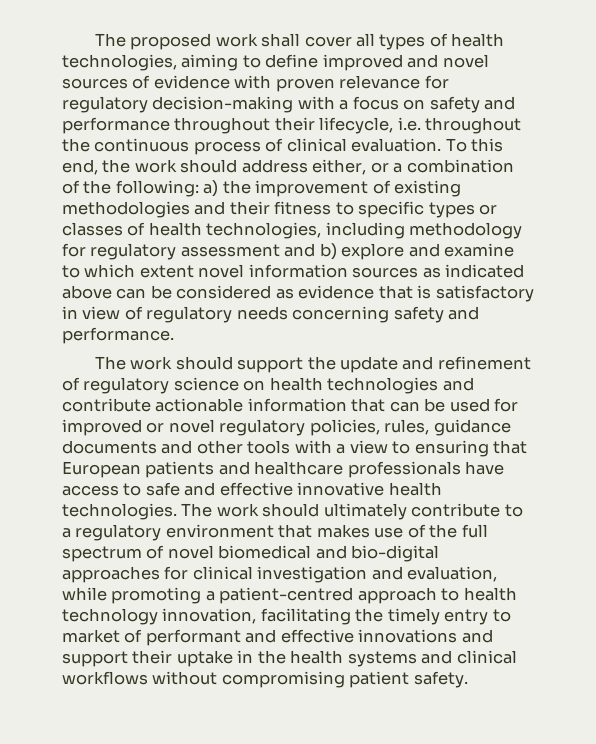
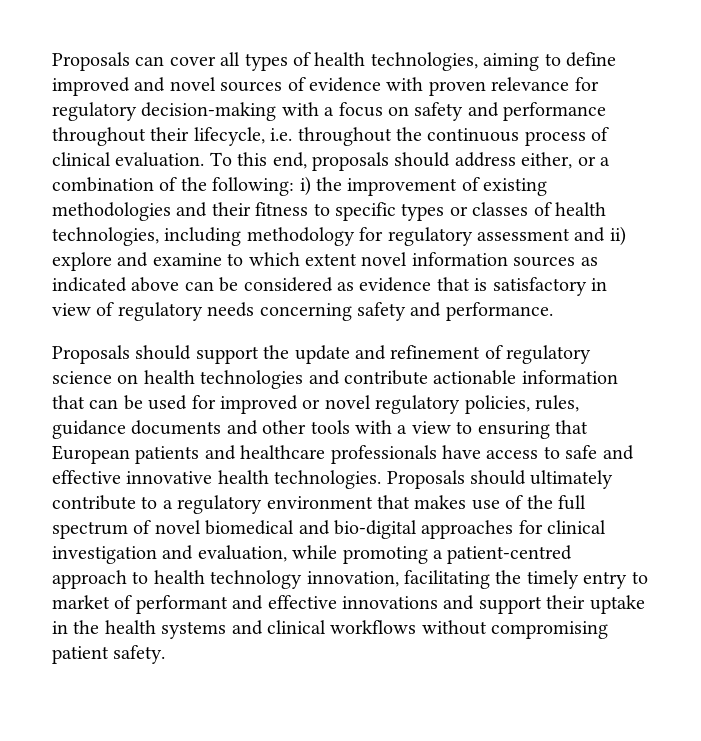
[94,33,301,50] The proposed work shall -> [52,52,165,71] Proposals can
[102,159,177,173] the work -> [312,152,389,171] proposals
[203,180,219,197] a) -> [299,176,311,196] i)
[319,243,337,260] b) -> [609,226,626,246] ii)
[94,356,173,370] The work -> [52,345,130,364] Proposals
[181,503,259,517] The work -> [386,470,465,489] Proposals

